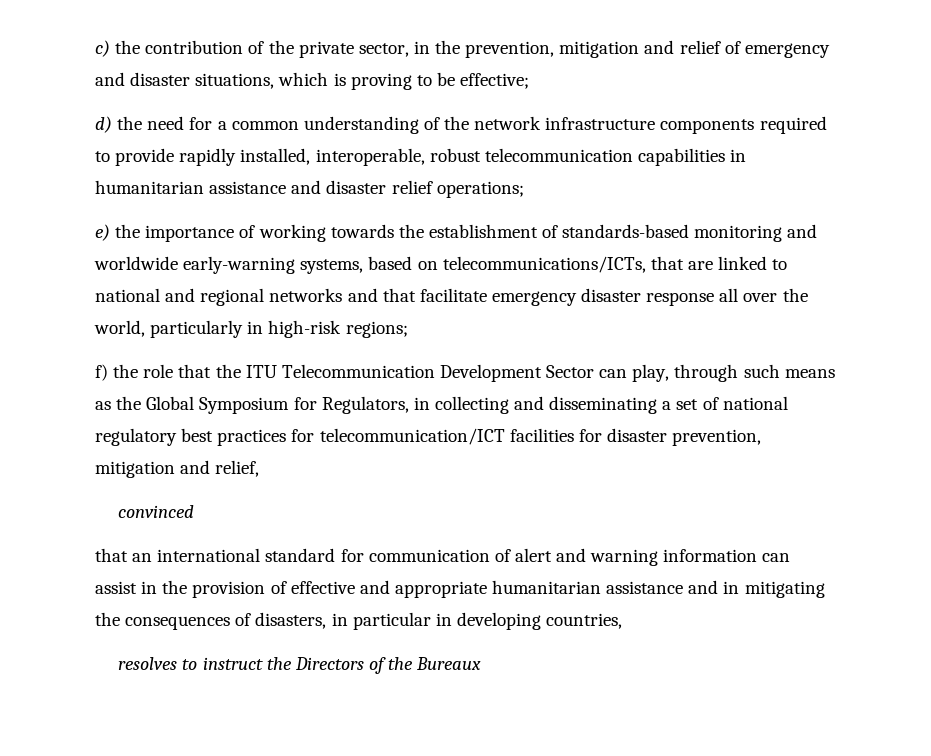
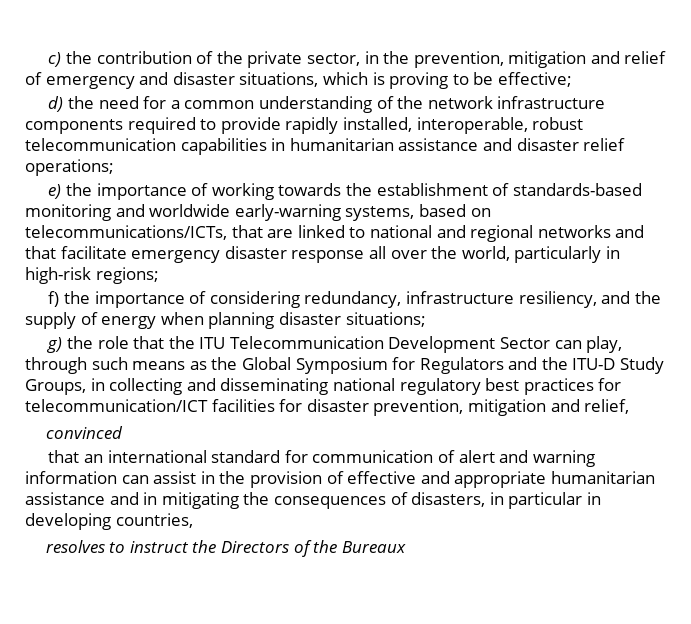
(139, 371) none -> [94,291,661,308] [25,312,426,329] [46,336,93,353] importance of considering redundancy, infrastructure resiliency, and the supply of energy when planning disaster situations; // g) the
[321,396,409,414] Regulators, -> [419,357,665,374] [25,379,86,395] Regulators and the ITU-D Study Groups,
[662,397,719,410] a set of -> (329, 386) none

